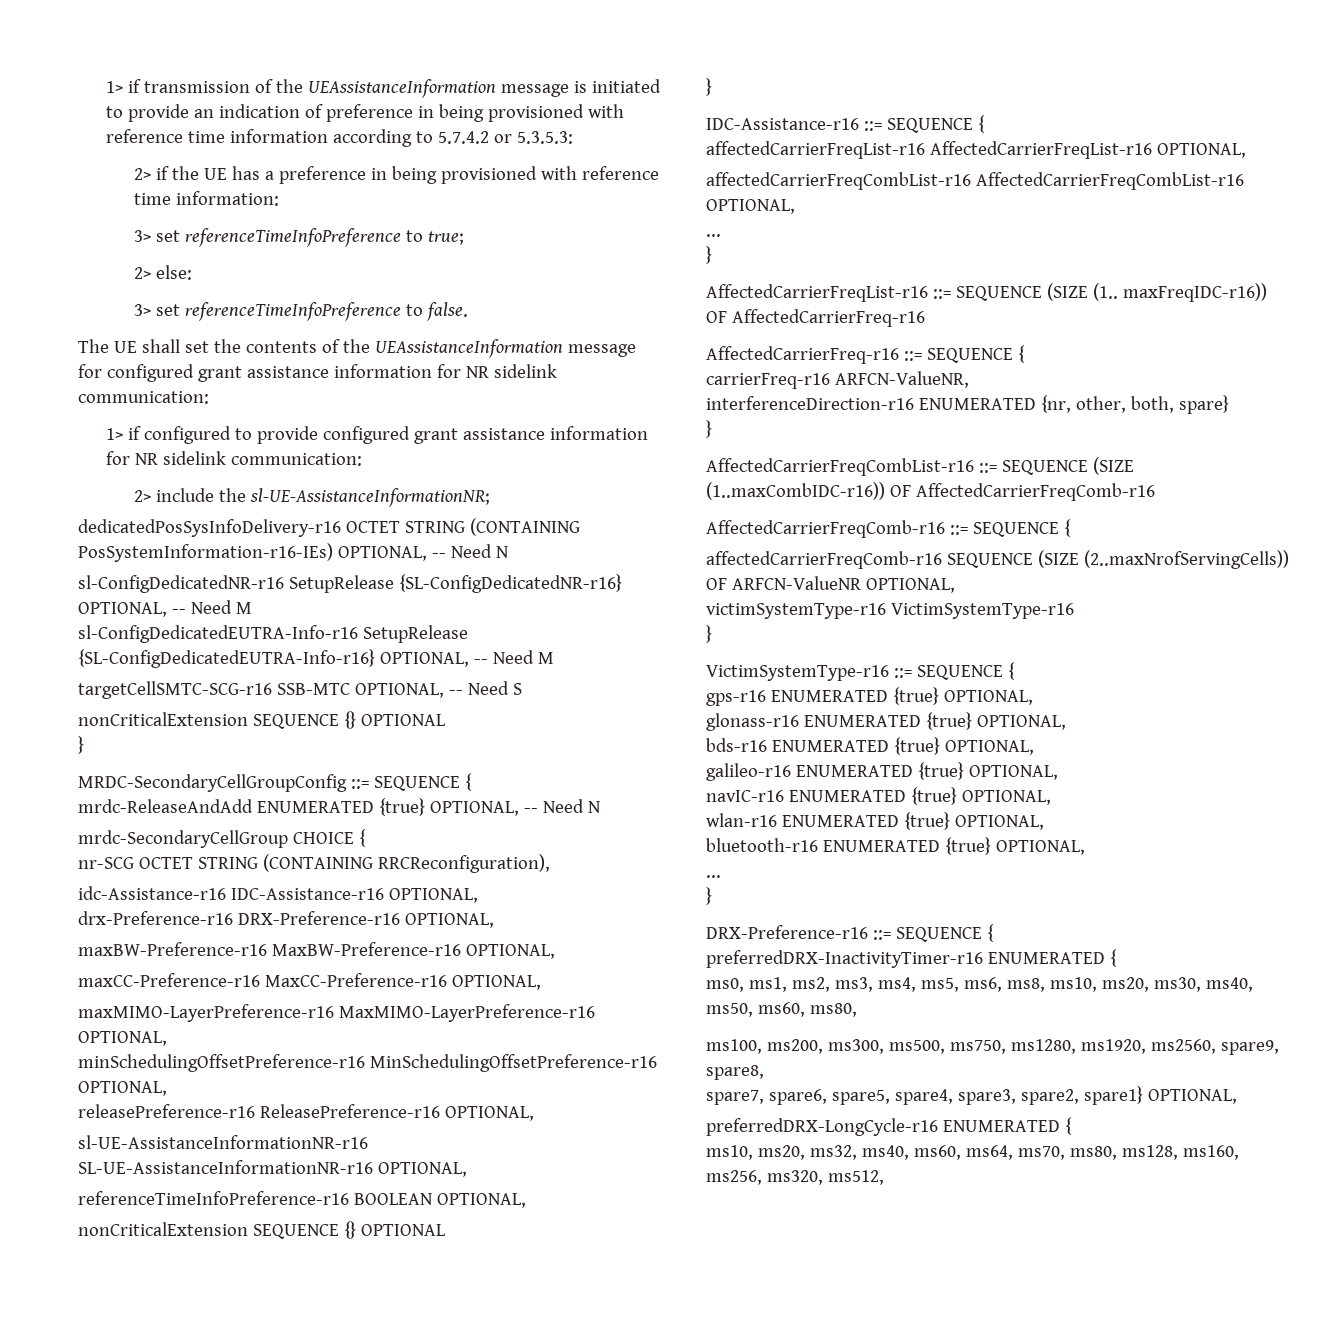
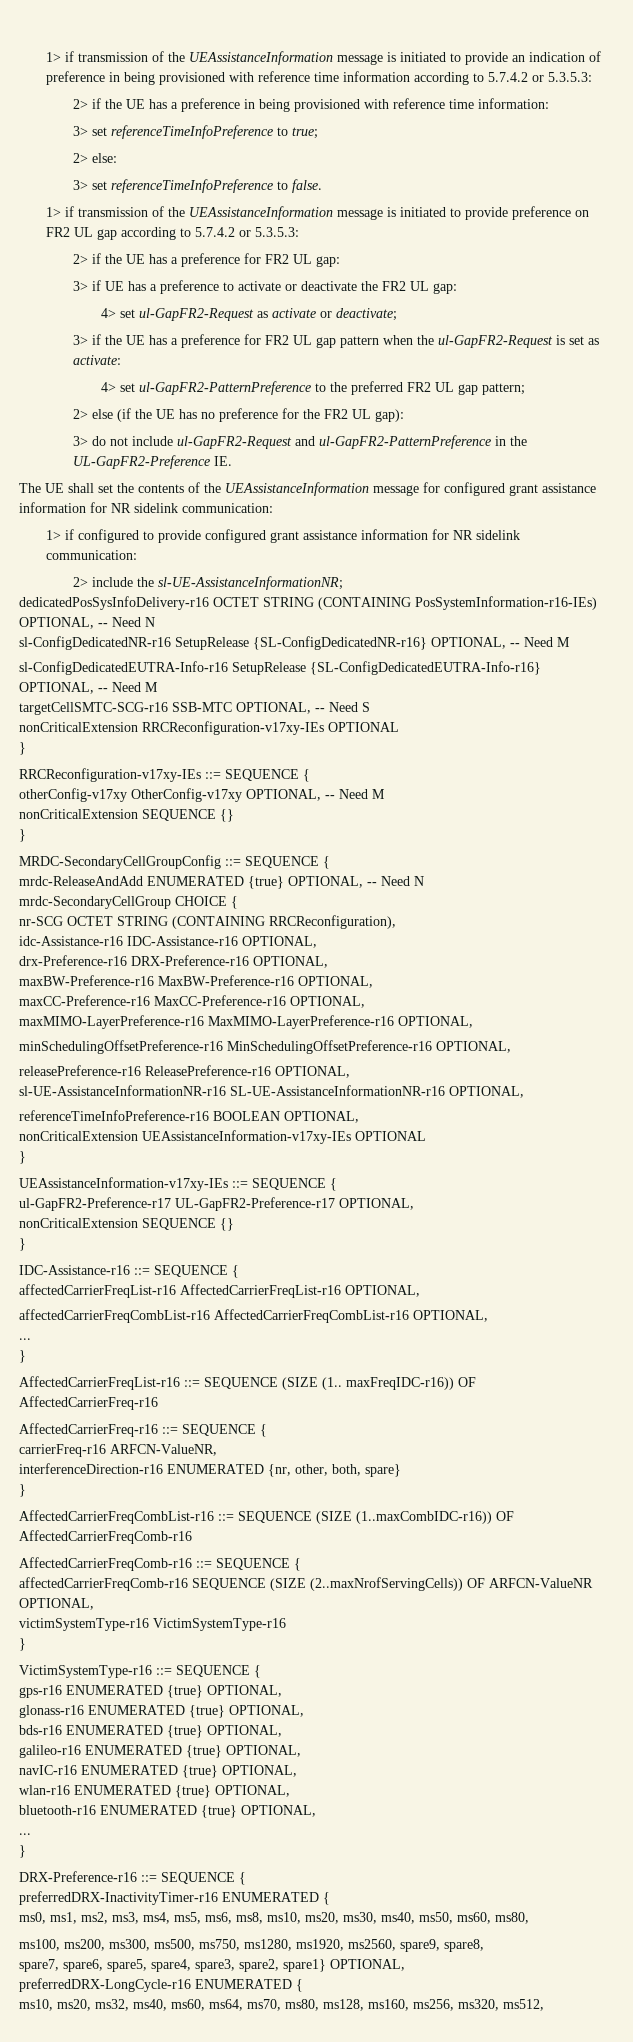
(469, 311) none -> [46,206,590,220] [46,227,300,240] [73,253,341,267] [73,280,458,294] [100,308,397,321] [73,334,600,348] [73,355,122,365] [100,381,525,395] [73,408,405,422] [73,435,528,449] [73,455,233,469] // 1> if transmission of the UEAssistanceInformation message is initiated to provide preference on FR2 UL gap according to 5.7.4.2 or 5.3.5.3: // 2> if the UE has a preference for FR2 UL gap: // 3> if UE has a preference to activate or deactivate the FR2 UL gap: // 4> set ul-GapFR2-Request as activate or deactivate; // 3> if the UE has a preference for FR2 UL gap pattern when the ul-GapFR2-Request is set as activate: // 4> set ul-GapFR2-PatternPreference to the preferred FR2 UL gap pattern; // 2> else (if the UE has no preference for the FR2 UL gap): // 3> do not include ul-GapFR2-Request and ul-GapFR2-PatternPreference in the UL-GapFR2-Preference IE.
[78,711,445,729] // nonCriticalExtension SEQUENCE {} OPTIONAL -> [19,721,399,735] [19,742,26,755] [19,768,310,782] [19,788,385,802] [19,809,234,822] // nonCriticalExtension RRCReconfiguration-v17xy-IEs OPTIONAL // } // RRCReconfiguration-v17xy-IEs ::= SEQUENCE { // otherConfig-v17xy OtherConfig-v17xy OPTIONAL, -- Need M // nonCriticalExtension SEQUENCE {}
[78,1221,445,1239] // nonCriticalExtension SEQUENCE {} OPTIONAL -> [19,1130,426,1144] [19,1151,26,1164] [19,1177,337,1191] [19,1197,414,1211] [19,1218,234,1231] // nonCriticalExtension UEAssistanceInformation-v17xy-IEs OPTIONAL // } // UEAssistanceInformation-v17xy-IEs ::= SEQUENCE { // ul-GapFR2-Preference-r17 UL-GapFR2-Preference-r17 OPTIONAL, // nonCriticalExtension SEQUENCE {}

